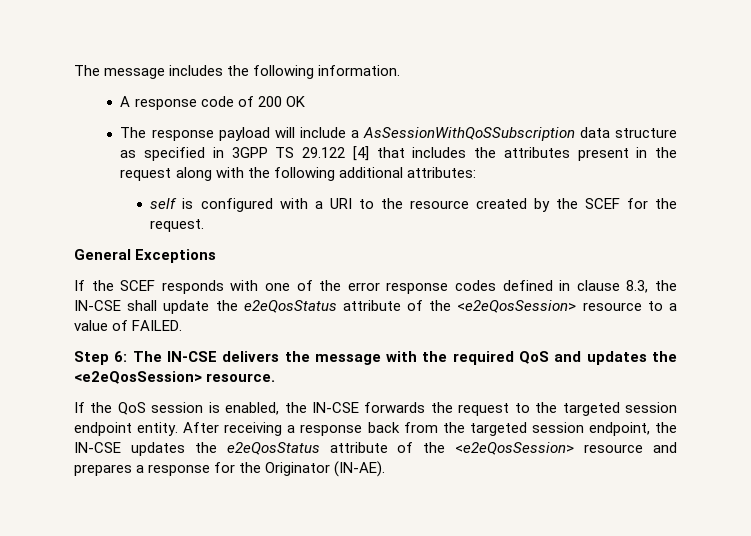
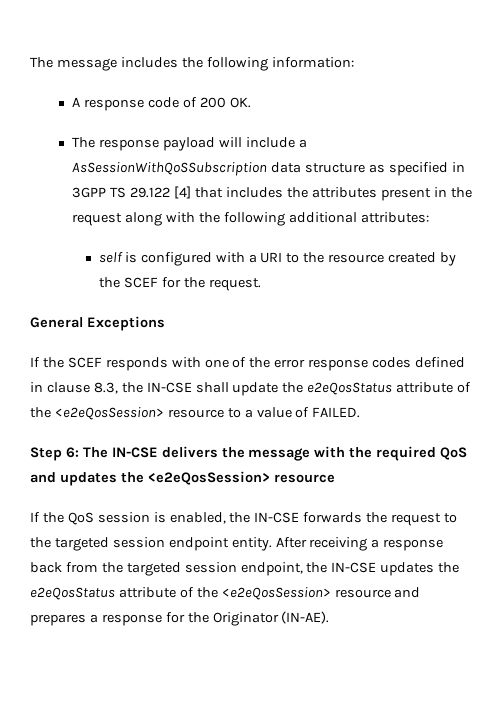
[318,65,401,76] information. -> [271,57,354,68] information:
[285,96,305,107] OK -> [229,97,251,108] OK.
[206,373,276,382] resource. -> [273,474,335,483] resource

